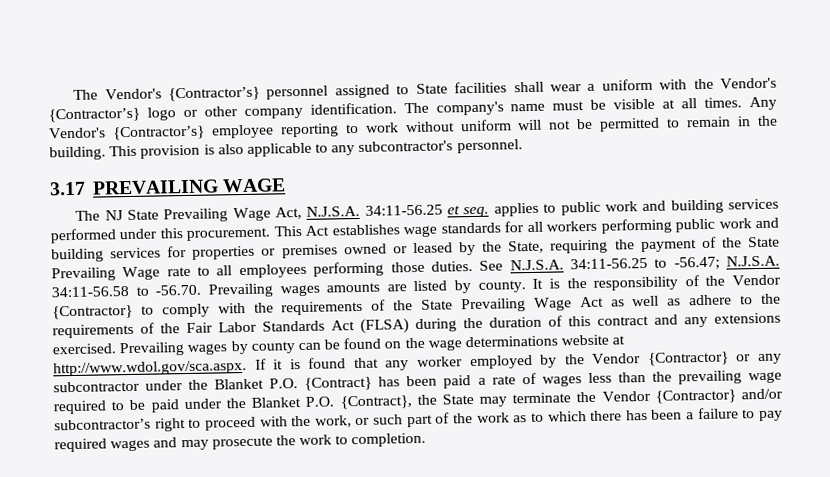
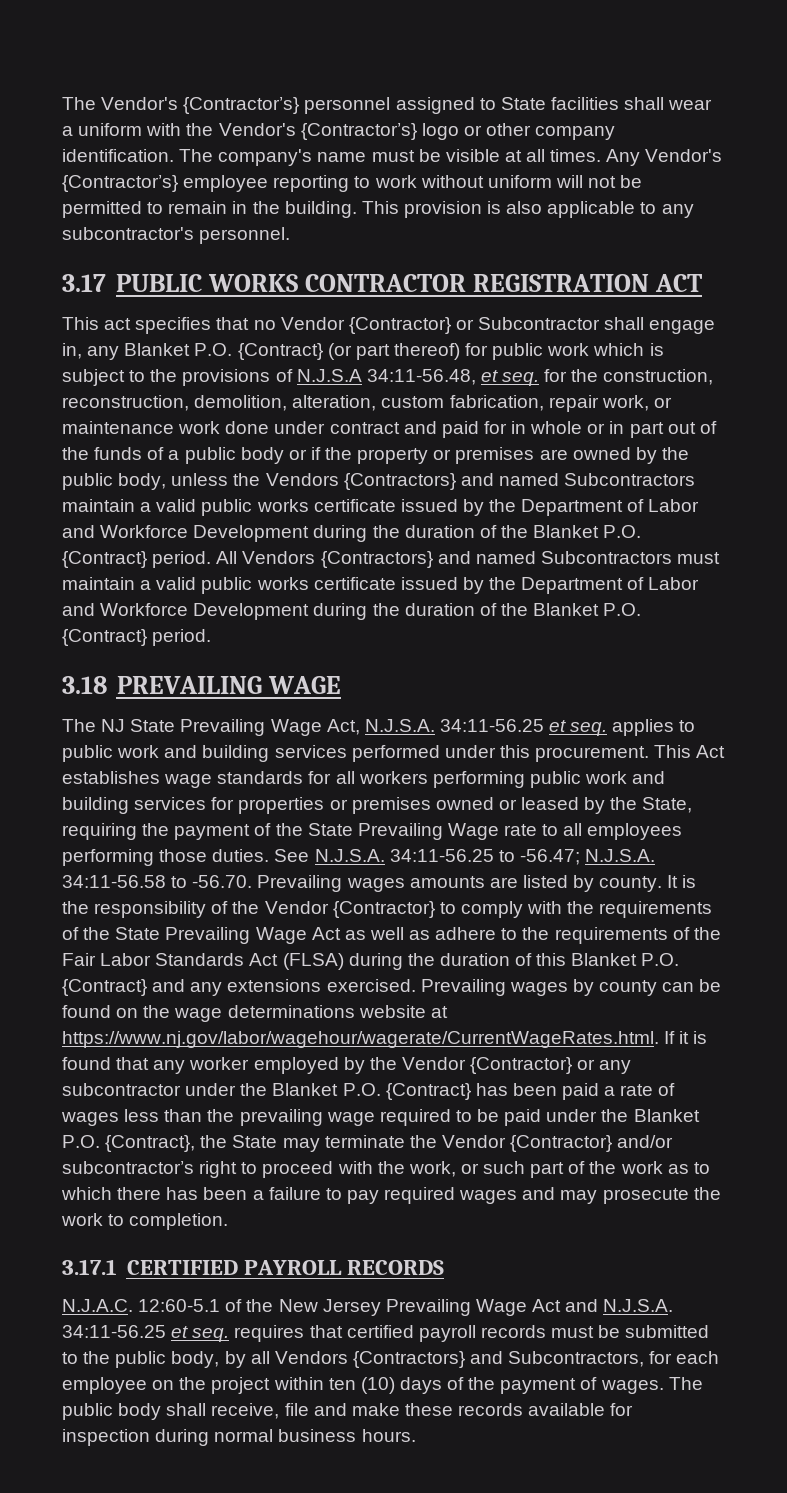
(86, 188) none -> [115,274,702,292] [62,317,716,334] [62,343,664,360] [62,369,714,386] [62,395,672,412] [62,421,717,438] [62,447,689,464] [62,473,696,490] [62,499,700,516] [62,525,642,542] [62,551,721,568] [62,577,700,594] [62,603,642,620] [62,629,212,646] [62,676,107,694] PUBLIC WORKS CONTRACTOR REGISTRATION ACT // This act specifies that no Vendor {Contractor} or Subcontractor shall engage in, any Blanket P.O. {Contract} (or part thereof) for public work which is subject to the provisions of N.J.S.A 34:11-56.48, et seq. for the construction, reconstruction, demolition, alteration, custom fabrication, repair work, or maintenance work done under contract and paid for in whole or in part out of the funds of a public body or if the property or premises are owned by the public body, unless the Vendors {Contractors} and named Subcontractors maintain a valid public works certificate issued by the Department of Labor and Workforce Development during the duration of the Blanket P.O. {Contract} period. All Vendors {Contractors} and named Subcontractors must maintain a valid public works certificate issued by the Department of Labor and Workforce Development during the duration of the Blanket P.O. {Contract} period. // 3.18
[597,315,649,326] contract -> [571,953,680,966] [62,979,147,996] Blanket P.O. {Contract}
[53,359,247,377] http://www.wdol.gov/sca.aspx. -> [62,1031,659,1048] https://www.nj.gov/labor/wagehour/wagerate/CurrentWageRates.html.
(427, 440) none -> [62,1259,444,1275] [62,1299,674,1316] [62,1325,710,1342] [62,1351,720,1368] [62,1377,703,1394] [62,1403,634,1420] [62,1429,416,1446] // 3.17.1 CERTIFIED PAYROLL RECORDS // N.J.A.C. 12:60-5.1 of the New Jersey Prevailing Wage Act and N.J.S.A. 34:11-56.25 et seq. requires that certified payroll records must be submitted to the public body, by all Vendors {Contractors} and Subcontractors, for each employee on the project within ten (10) days of the payment of wages. The public body shall receive, file and make these records available for inspection during normal business hours.

